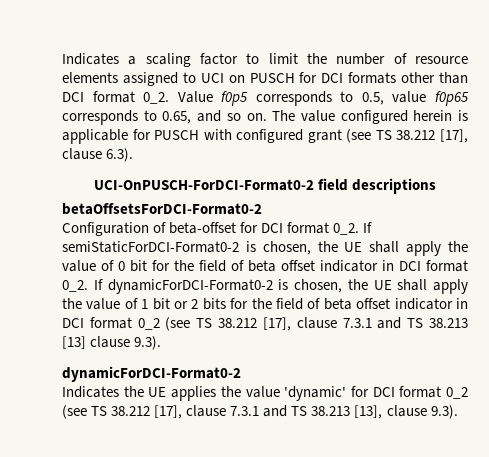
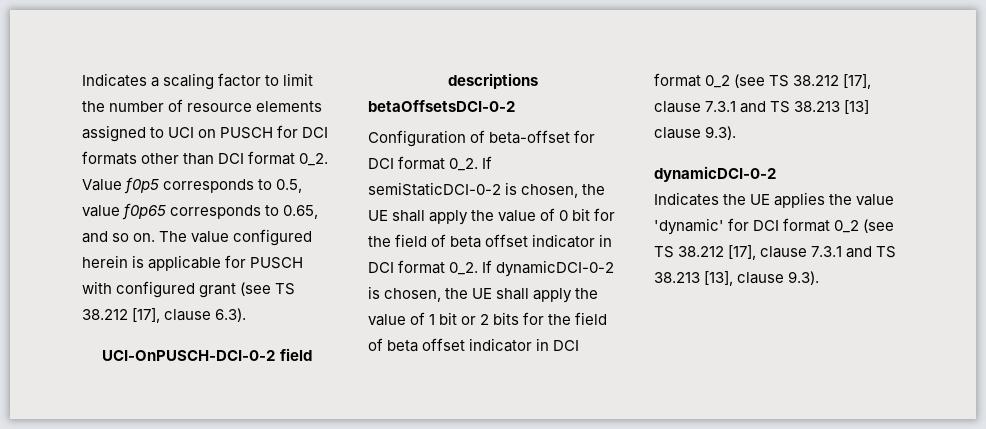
[93,179,314,191] UCI-OnPUSCH-ForDCI-Format0-2 -> [102,350,276,361] UCI-OnPUSCH-DCI-0-2
[62,203,262,215] betaOffsetsForDCI-Format0-2 -> [368,100,515,112] betaOffsetsDCI-0-2
[62,241,239,253] semiStaticForDCI-Format0-2 -> [368,182,501,196] semiStaticDCI-0-2
[107,279,273,294] dynamicForDCI-Format0-2 -> [496,260,615,277] dynamicDCI-0-2
[62,366,241,382] dynamicForDCI-Format0-2 -> [654,166,776,182] dynamicDCI-0-2

